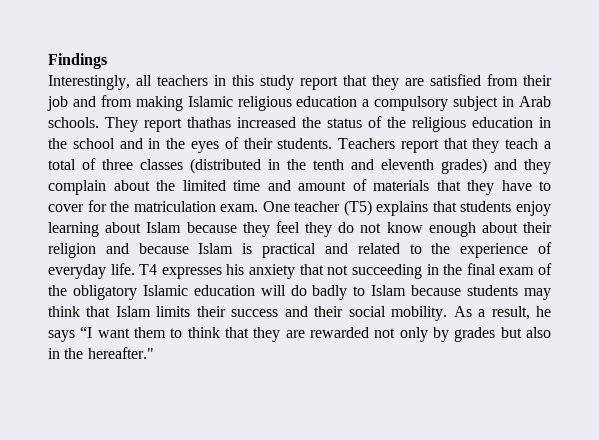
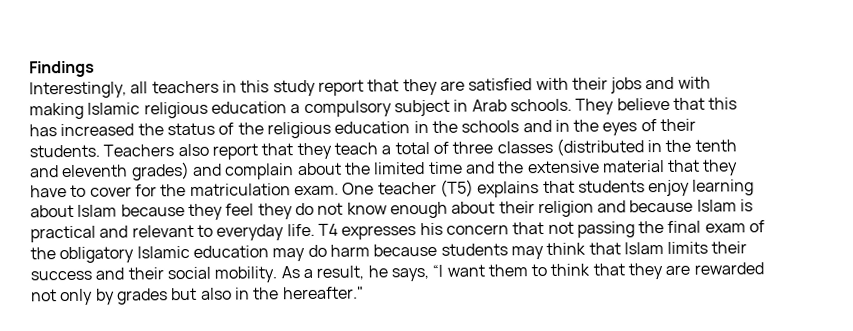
[487,74,552,86] [47,95,132,111] from their job and from -> [535,76,711,94] with their jobs and with
[144,117,231,132] report thathas -> [616,97,738,111] [29,124,57,137] believe that this has
[72,138,115,149] school -> [461,120,520,133] schools
(396, 143) none -> [177,143,209,157] also
[524,159,551,174] they -> (222, 169) none
[298,179,429,191] amount of materials -> [497,160,665,174] the extensive material
[357,242,552,258] related to the experience of -> [131,224,213,238] relevant to
[249,264,296,279] anxiety -> [445,224,509,235] concern
[351,264,439,279] succeeding in -> [576,221,635,238] passing
[260,285,407,300] will do badly to Islam -> [272,244,370,262] may do harm
[48,330,75,342] says -> [390,267,429,282] says,

